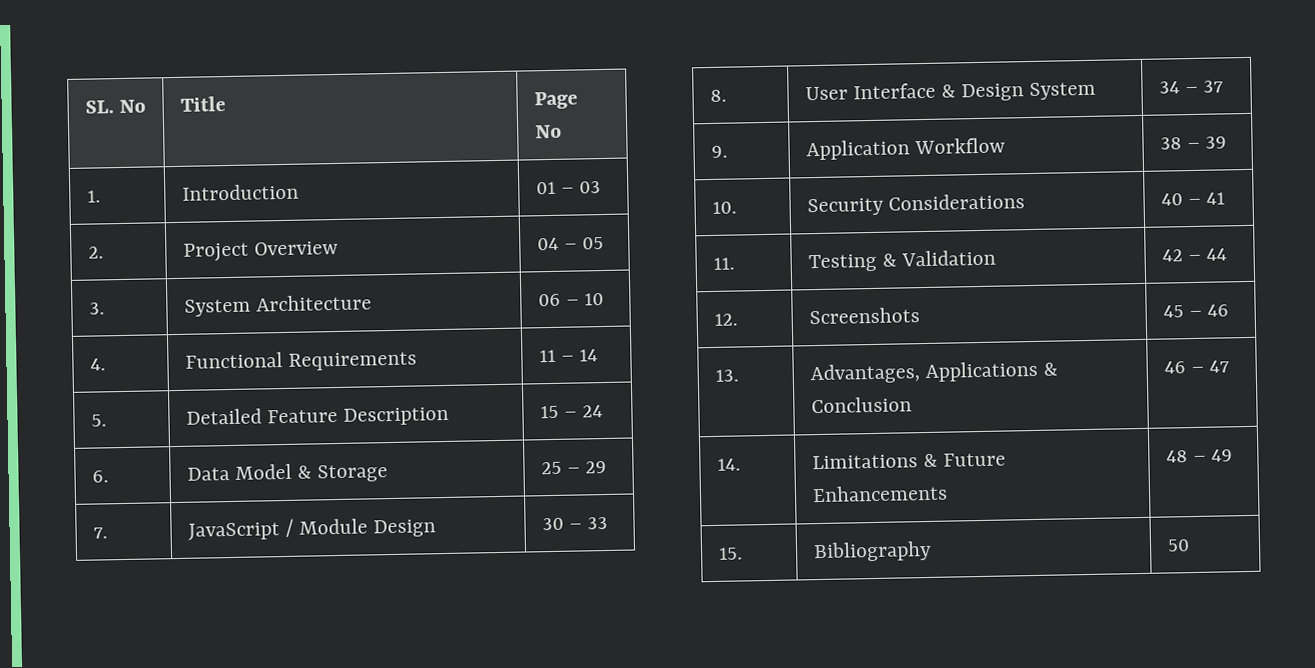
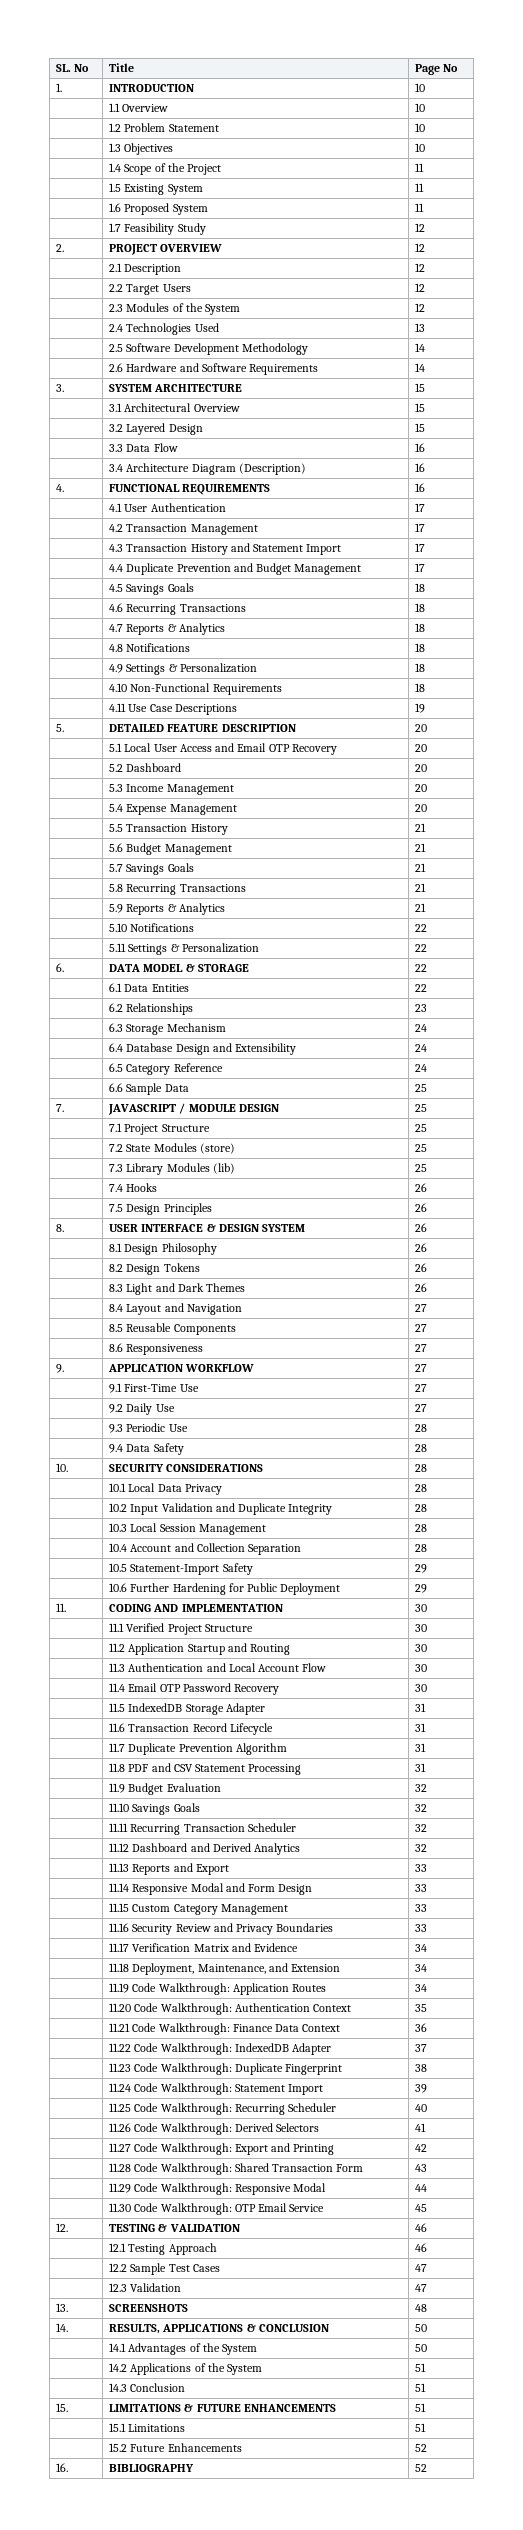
[181,183,299,201] [535,181,602,195] [87,246,104,259] [182,240,338,262] [536,236,605,251] [88,302,105,315] [183,294,372,317] [537,292,605,307] [89,358,106,371] [184,351,417,371] [538,349,599,363] [90,414,107,427] [185,406,450,426] [539,405,604,419] [91,470,109,483] [186,463,389,483] [540,460,608,475] Introduction | 01 – 03 // 2. | Project Overview | 04 – 05 // 3. | System Architecture | 06 – 10 // 4. | Functional Requirements | 11 – 14 // 5. | Detailed Feature Description | 15 – 24 // 6. | Data Model & Storage | 25 – 29 -> [109,84,195,92] [415,83,426,92] [109,103,169,112] [415,103,426,112] [109,123,219,132] [415,123,426,132] [109,143,174,155] [415,143,426,152] [109,163,222,175] [415,163,425,172] [109,183,203,195] [415,183,425,192] [109,203,208,215] [415,203,425,212] [109,223,206,235] [415,223,426,232] [56,244,65,252] [109,244,223,255] [415,243,426,252] [109,263,182,275] [415,263,426,272] [109,284,191,295] [415,283,426,292] [109,303,241,315] [415,303,426,312] [109,323,219,335] [415,323,426,332] [109,343,308,355] [415,343,426,352] [109,363,319,375] [415,363,426,372] [56,384,65,392] [109,384,243,392] [415,383,426,392] [109,403,240,412] [415,403,426,412] [109,423,203,435] [415,423,426,432] [109,443,178,452] [415,443,426,452] [109,463,306,475] [415,463,426,472] [56,484,65,492] [109,484,271,495] [415,483,426,492] [109,503,226,512] [415,503,426,512] [109,524,258,535] [415,523,426,532] [109,543,342,555] [415,543,426,552] [109,563,362,575] [415,563,426,572] [109,583,194,595] [415,583,426,592] [109,603,246,615] [415,603,426,612] [109,623,225,635] [415,623,426,632] [109,643,191,652] [415,643,426,652] [109,663,257,675] [415,663,426,672] [109,683,282,695] [415,683,426,692] [109,703,237,715] [415,703,426,713] [56,724,65,732] [109,724,296,732] [415,724,428,732] [109,743,337,755] [415,744,428,752] [109,763,182,772] [415,764,428,772] [109,784,234,795] [415,784,428,792] [109,804,237,815] [415,804,428,812] [109,824,228,835] [415,823,427,832] [109,843,232,855] [415,843,427,852] [109,863,194,875] [415,863,427,872] [109,884,246,895] [415,883,427,892] [109,903,225,915] [415,903,427,912] [109,923,195,932] [415,924,428,932] [109,943,259,955] [415,944,428,952] [56,963,65,972] [109,964,249,972] [415,964,428,972] [109,983,189,992] [415,984,428,992] [109,1003,194,1015] [415,1004,428,1012] [109,1023,226,1035] [415,1024,428,1032] [109,1043,297,1055] [415,1044,428,1052] [109,1063,223,1075] [415,1064,428,1072] [109,1083,189,1095] [415,1084,428,1092] INTRODUCTION | 10 // | 1.1 Overview | 10 // | 1.2 Problem Statement | 10 // | 1.3 Objectives | 10 // | 1.4 Scope of the Project | 11 // | 1.5 Existing System | 11 // | 1.6 Proposed System | 11 // | 1.7 Feasibility Study | 12 // 2. | PROJECT OVERVIEW | 12 // | 2.1 Description | 12 // | 2.2 Target Users | 12 // | 2.3 Modules of the System | 12 // | 2.4 Technologies Used | 13 // | 2.5 Software Development Methodology | 14 // | 2.6 Hardware and Software Requirements | 14 // 3. | SYSTEM ARCHITECTURE | 15 // | 3.1 Architectural Overview | 15 // | 3.2 Layered Design | 15 // | 3.3 Data Flow | 16 // | 3.4 Architecture Diagram (Description) | 16 // 4. | FUNCTIONAL REQUIREMENTS | 16 // | 4.1 User Authentication | 17 // | 4.2 Transaction Management | 17 // | 4.3 Transaction History and Statement Import | 17 // | 4.4 Duplicate Prevention and Budget Management | 17 // | 4.5 Savings Goals | 18 // | 4.6 Recurring Transactions | 18 // | 4.7 Reports & Analytics | 18 // | 4.8 Notifications | 18 // | 4.9 Settings & Personalization | 18 // | 4.10 Non-Functional Requirements | 18 // | 4.11 Use Case Descriptions | 19 // 5. | DETAILED FEATURE DESCRIPTION | 20 // | 5.1 Local User Access and Email OTP Recovery | 20 // | 5.2 Dashboard | 20 // | 5.3 Income Management | 20 // | 5.4 Expense Management | 20 // | 5.5 Transaction History | 21 // | 5.6 Budget Management | 21 // | 5.7 Savings Goals | 21 // | 5.8 Recurring Transactions | 21 // | 5.9 Reports & Analytics | 21 // | 5.10 Notifications | 22 // | 5.11 Settings & Personalization | 22 // 6. | DATA MODEL & STORAGE | 22 // | 6.1 Data Entities | 22 // | 6.2 Relationships | 23 // | 6.3 Storage Mechanism | 24 // | 6.4 Database Design and Extensibility | 24 // | 6.5 Category Reference | 24 // | 6.6 Sample Data | 25
[187,518,437,541] [541,516,609,531] [709,89,727,102] [804,81,1097,102] [1158,80,1224,94] [710,145,728,158] [805,137,1005,161] [1159,136,1228,150] [711,201,737,214] [806,193,1025,217] [1160,192,1226,206] [712,257,735,270] [807,249,997,273] [1161,248,1228,262] [713,313,738,326] [808,307,920,325] [1162,304,1230,318] [714,369,739,382] [809,360,1059,385] [810,396,912,414] [1163,360,1230,374] [716,458,741,471] JavaScript / Module Design | 30 – 33 // 8. | User Interface & Design System | 34 – 37 // 9. | Application Workflow | 38 – 39 // 10. | Security Considerations | 40 – 41 // 11. | Testing & Validation | 42 – 44 // 12. | Screenshots | 45 – 46 // 13. | Advantages, Applications & Conclusion | 46 – 47 // 14. | -> [108,1103,279,1115] [415,1104,428,1112] [109,1123,210,1135] [415,1124,428,1132] [109,1143,235,1154] [415,1144,428,1152] [109,1163,235,1175] [415,1164,428,1172] [109,1183,158,1192] [415,1183,428,1192] [109,1203,212,1215] [415,1203,428,1212] [56,1224,65,1232] [109,1224,306,1232] [415,1223,428,1232] [109,1243,217,1255] [415,1243,428,1252] [109,1263,200,1275] [415,1263,428,1272] [109,1283,246,1295] [415,1283,428,1292] [109,1303,242,1315] [415,1304,428,1312] [109,1323,236,1335] [415,1324,428,1332] [109,1343,204,1355] [415,1344,428,1352] [56,1364,65,1373] [108,1364,255,1372] [415,1364,428,1372] [109,1383,199,1393] [415,1384,428,1392] [109,1403,175,1415] [415,1404,428,1412] [109,1423,188,1433] [415,1424,428,1432] [109,1443,184,1455] [415,1444,428,1452] [56,1463,69,1472] [109,1464,264,1472] [415,1464,428,1472] [109,1483,222,1495] [415,1484,428,1492] [109,1503,333,1515] [415,1504,428,1512] [109,1523,266,1535] [415,1524,428,1532] [109,1543,302,1555] [415,1544,428,1552] [109,1563,253,1575] [415,1564,428,1573] [109,1583,341,1595] [415,1584,428,1593] [56,1603,67,1612] [109,1604,283,1612] [415,1604,428,1612] [109,1623,253,1635] [415,1624,428,1632] [109,1643,291,1655] [415,1644,428,1652] [109,1663,327,1672] [415,1664,428,1672] [109,1683,280,1695] [415,1684,428,1692] [109,1703,265,1715] [415,1703,427,1712] [109,1723,273,1735] [415,1723,427,1732] [109,1743,287,1755] [415,1743,427,1752] [109,1763,302,1775] [415,1763,427,1772] [109,1783,221,1795] [415,1784,428,1792] [109,1803,200,1815] [415,1804,428,1812] [109,1823,296,1835] [415,1824,428,1832] [109,1843,301,1855] [415,1844,428,1852] [109,1863,229,1875] [415,1864,428,1872] [109,1883,313,1895] [415,1884,428,1892] [109,1903,288,1915] [415,1904,428,1912] [109,1923,334,1935] [415,1924,428,1932] [109,1943,299,1952] [415,1944,428,1952] [109,1963,341,1975] [415,1964,428,1972] [109,1983,327,1995] [415,1984,428,1992] [109,2003,352,2015] [415,2004,428,2012] [109,2023,341,2035] [415,2023,428,2032] [109,2043,332,2055] [415,2044,428,2052] [109,2063,343,2075] [415,2064,428,2072] [109,2083,324,2095] [415,2084,428,2093] [109,2103,337,2115] [415,2104,428,2112] [109,2123,320,2135] [415,2123,427,2132] [109,2143,335,2155] [415,2144,428,2152] [109,2163,364,2175] [415,2164,428,2172] [109,2183,327,2195] [415,2184,428,2192] [109,2203,325,2215] [415,2204,428,2212] [56,2223,69,2232] [109,2224,240,2232] [415,2223,428,2232] [109,2243,217,2255] [415,2243,428,2252] [109,2263,220,2275] [415,2264,428,2272] [109,2283,182,2292] [415,2284,428,2292] [56,2303,69,2312] [109,2304,189,2312] [415,2304,428,2312] [56,2323,69,2332] [109,2324,329,2334] [415,2324,428,2332] [109,2343,258,2355] [415,2344,428,2352] [109,2363,263,2375] [415,2363,427,2372] [109,2383,186,2392] [415,2383,427,2392] [56,2403,69,2412] [109,2404,336,2412] [415,2403,427,2412] [109,2423,127,2432] JAVASCRIPT / MODULE DESIGN | 25 // | 7.1 Project Structure | 25 // | 7.2 State Modules (store) | 25 // | 7.3 Library Modules (lib) | 25 // | 7.4 Hooks | 26 // | 7.5 Design Principles | 26 // 8. | USER INTERFACE & DESIGN SYSTEM | 26 // | 8.1 Design Philosophy | 26 // | 8.2 Design Tokens | 26 // | 8.3 Light and Dark Themes | 26 // | 8.4 Layout and Navigation | 27 // | 8.5 Reusable Components | 27 // | 8.6 Responsiveness | 27 // 9. | APPLICATION WORKFLOW | 27 // | 9.1 First-Time Use | 27 // | 9.2 Daily Use | 27 // | 9.3 Periodic Use | 28 // | 9.4 Data Safety | 28 // 10. | SECURITY CONSIDERATIONS | 28 // | 10.1 Local Data Privacy | 28 // | 10.2 Input Validation and Duplicate Integrity | 28 // | 10.3 Local Session Management | 28 // | 10.4 Account and Collection Separation | 28 // | 10.5 Statement-Import Safety | 29 // | 10.6 Further Hardening for Public Deployment | 29 // 11. | CODING AND IMPLEMENTATION | 30 // | 11.1 Verified Project Structure | 30 // | 11.2 Application Startup and Routing | 30 // | 11.3 Authentication and Local Account Flow | 30 // | 11.4 Email OTP Password Recovery | 30 // | 11.5 IndexedDB Storage Adapter | 31 // | 11.6 Transaction Record Lifecycle | 31 // | 11.7 Duplicate Prevention Algorithm | 31 // | 11.8 PDF and CSV Statement Processing | 31 // | 11.9 Budget Evaluation | 32 // | 11.10 Savings Goals | 32 // | 11.11 Recurring Transaction Scheduler | 32 // | 11.12 Dashboard and Derived Analytics | 32 // | 11.13 Reports and Export | 33 // | 11.14 Responsive Modal and Form Design | 33 // | 11.15 Custom Category Management | 33 // | 11.16 Security Review and Privacy Boundaries | 33 // | 11.17 Verification Matrix and Evidence | 34 // | 11.18 Deployment, Maintenance, and Extension | 34 // | 11.19 Code Walkthrough: Application Routes | 34 // | 11.20 Code Walkthrough: Authentication Context | 35 // | 11.21 Code Walkthrough: Finance Data Context | 36 // | 11.22 Code Walkthrough: IndexedDB Adapter | 37 // | 11.23 Code Walkthrough: Duplicate Fingerprint | 38 // | 11.24 Code Walkthrough: Statement Import | 39 // | 11.25 Code Walkthrough: Recurring Scheduler | 40 // | 11.26 Code Walkthrough: Derived Selectors | 41 // | 11.27 Code Walkthrough: Export and Printing | 42 // | 11.28 Code Walkthrough: Shared Transaction Form | 43 // | 11.29 Code Walkthrough: Responsive Modal | 44 // | 11.30 Code Walkthrough: OTP Email Service | 45 // 12. | TESTING & VALIDATION | 46 // | 12.1 Testing Approach | 46 // | 12.2 Sample Test Cases | 47 // | 12.3 Validation | 47 // 13. | SCREENSHOTS | 48 // 14. | RESULTS, APPLICATIONS & CONCLUSION | 50 // | 14.1 Advantages of the System | 50 // | 14.2 Applications of the System | 51 // | 14.3 Conclusion | 51 // 15. | LIMITATIONS & FUTURE ENHANCEMENTS | 51 // | 15.1
[922,453,938,468] & -> [415,2423,427,2432] [109,2443,128,2452] | 51 // | 15.2
[1165,449,1234,463] [718,547,743,560] [812,540,932,563] [1166,539,1190,552] 48 – 49 // 15. | Bibliography | 50 -> [415,2444,428,2452] [56,2463,69,2472] [109,2464,195,2472] [415,2464,428,2472] 52 // 16. | BIBLIOGRAPHY | 52

